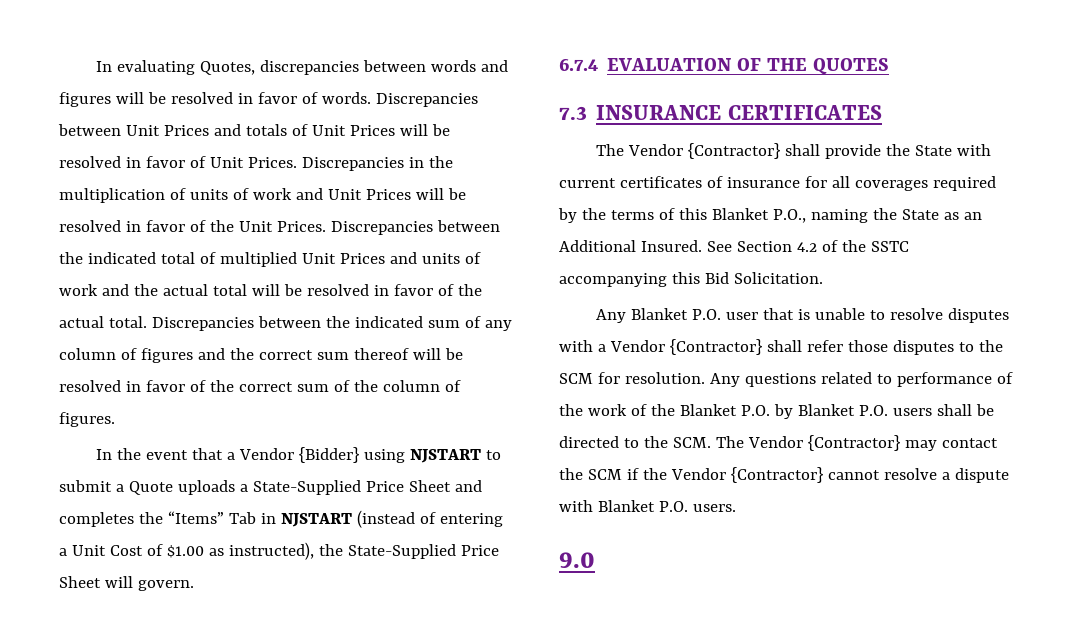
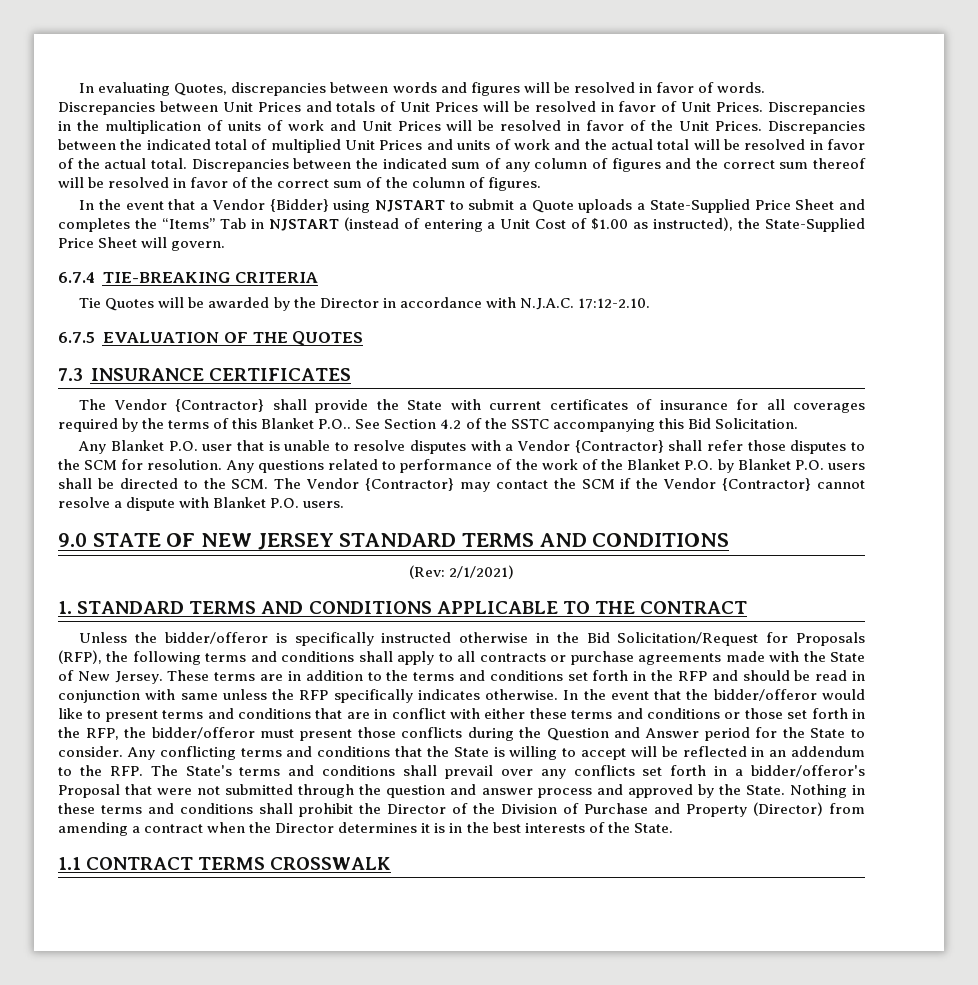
(598, 64) none -> [102,272,319,283] [79,297,650,311] [58,332,95,343] TIE-BREAKING CRITERIA // Tie Quotes will be awarded by the Director in accordance with N.J.A.C. 17:12-2.10. // 6.7.5
[772,208,982,223] [559,240,702,252] P.O., naming the State as an Additional Insured. -> [318,419,352,429] P.O..
(595, 560) none -> [92,533,730,550] [408,565,515,579] [58,601,748,614] [79,632,866,646] [58,650,866,665] [58,670,866,684] [58,689,865,703] [58,708,865,722] [58,727,866,741] [58,746,866,760] [58,765,866,779] [58,784,865,798] [58,802,865,817] [58,822,673,836] [58,857,392,870] STATE OF NEW JERSEY STANDARD TERMS AND CONDITIONS // (Rev: 2/1/2021) // 1. STANDARD TERMS AND CONDITIONS APPLICABLE TO THE CONTRACT // Unless the bidder/offeror is specifically instructed otherwise in the Bid Solicitation/Request for Proposals (RFP), the following terms and conditions shall apply to all contracts or purchase agreements made with the State of New Jersey. These terms are in addition to the terms and conditions set forth in the RFP and should be read in conjunction with same unless the RFP specifically indicates otherwise. In the event that the bidder/offeror would like to present terms and conditions that are in conflict with either these terms and conditions or those set forth in the RFP, the bidder/offeror must present those conflicts during the Question and Answer period for the State to consider. Any conflicting terms and conditions that the State is willing to accept will be reflected in an addendum to the RFP. The State's terms and conditions shall prevail over any conflicts set forth in a bidder/offeror's Proposal that were not submitted through the question and answer process and approved by the State. Nothing in these terms and conditions shall prohibit the Director of the Division of Purchase and Property (Director) from amending a contract when the Director determines it is in the best interests of the State. // 1.1 CONTRACT TERMS CROSSWALK

